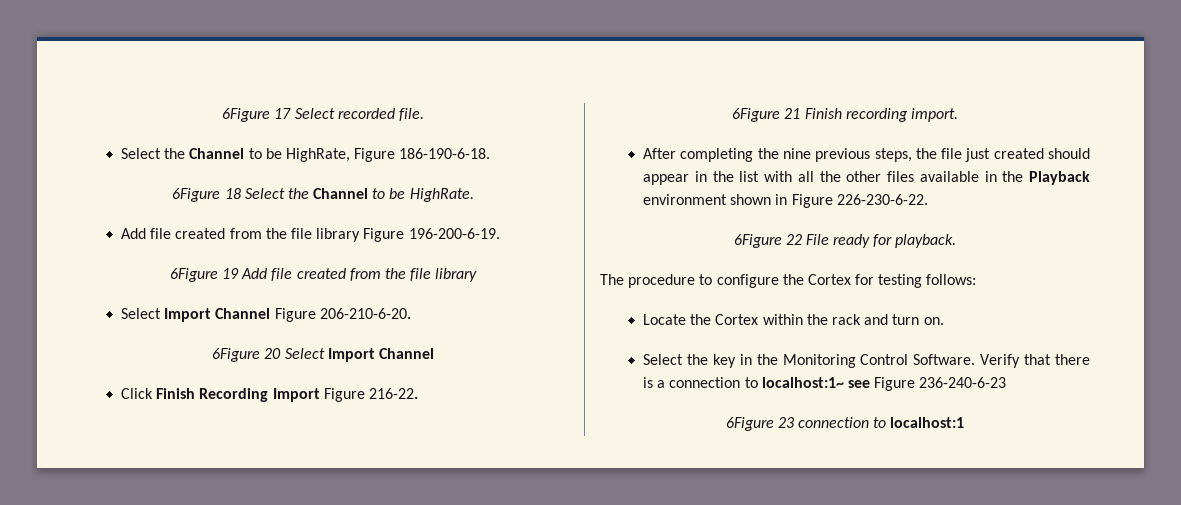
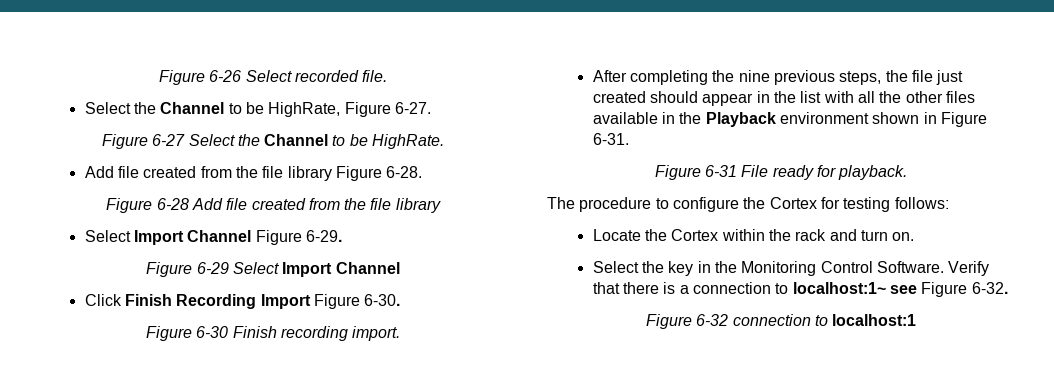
[222,108,292,122] 6Figure 17 -> [158,70,242,85] Figure 6-26
[399,148,491,159] [172,188,241,202] 186-190-6-18. // 6Figure 18 -> [394,102,431,114] [101,134,186,149] 6-27. // Figure 6-27
[408,228,500,239] [169,268,239,282] 196-200-6-19. // 6Figure 19 -> [386,166,423,178] [106,198,189,213] 6-28. // Figure 6-28
[319,308,411,319] [212,348,282,362] 206-210-6-20. // 6Figure 20 -> [305,230,342,242] [146,262,229,277] 6-29. // Figure 6-29
[368,388,418,399] [732,108,801,122] 216-22. // 6Figure 21 -> [364,294,401,306] [145,326,229,341] 6-30. // Figure 6-30
[836,194,928,205] [733,234,802,248] 226-230-6-22. // 6Figure 22 -> [592,133,629,145] [654,165,738,180] 6-31. // Figure 6-31
[919,377,1007,388] [725,417,794,431] 236-240-6-23 // 6Figure 23 -> [971,282,1008,294] [645,314,729,329] 6-32. // Figure 6-32

